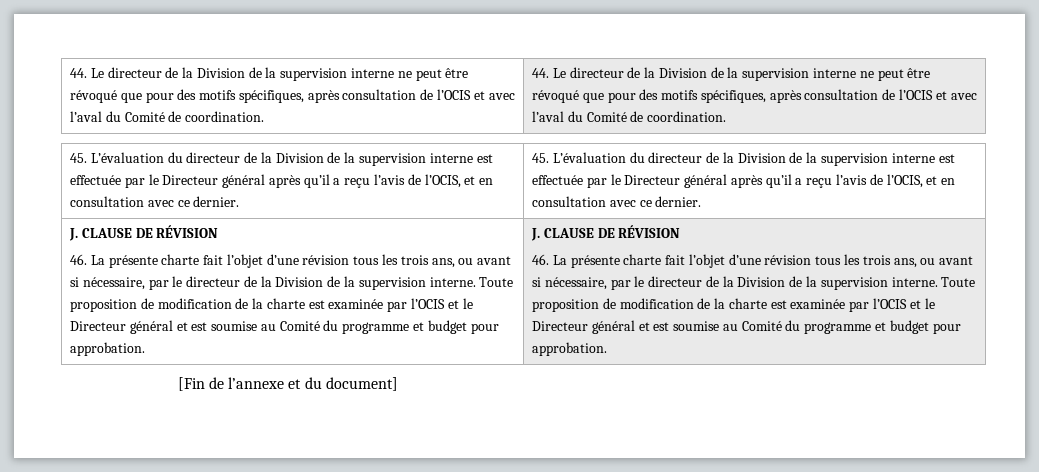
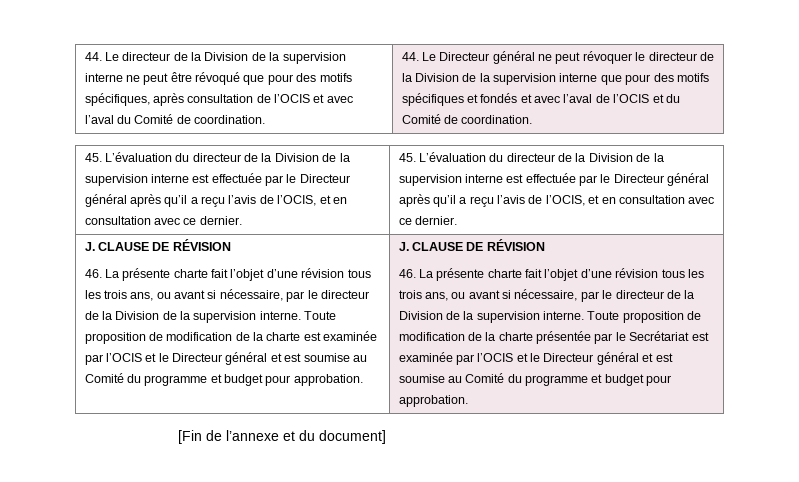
[569,67,931,81] [531,89,977,103] [531,111,564,122] directeur de la Division de la supervision interne ne peut être révoqué que pour des motifs spécifiques, après consultation de l’OCIS et avec l’aval -> [439,51,714,64] [401,73,709,85] [401,93,664,106] Directeur général ne peut révoquer le directeur de la Division de la supervision interne que pour des motifs spécifiques et fondés et avec l’aval de l’OCIS et
(767, 303) none -> [536,331,690,344] présentée par le Secrétariat

